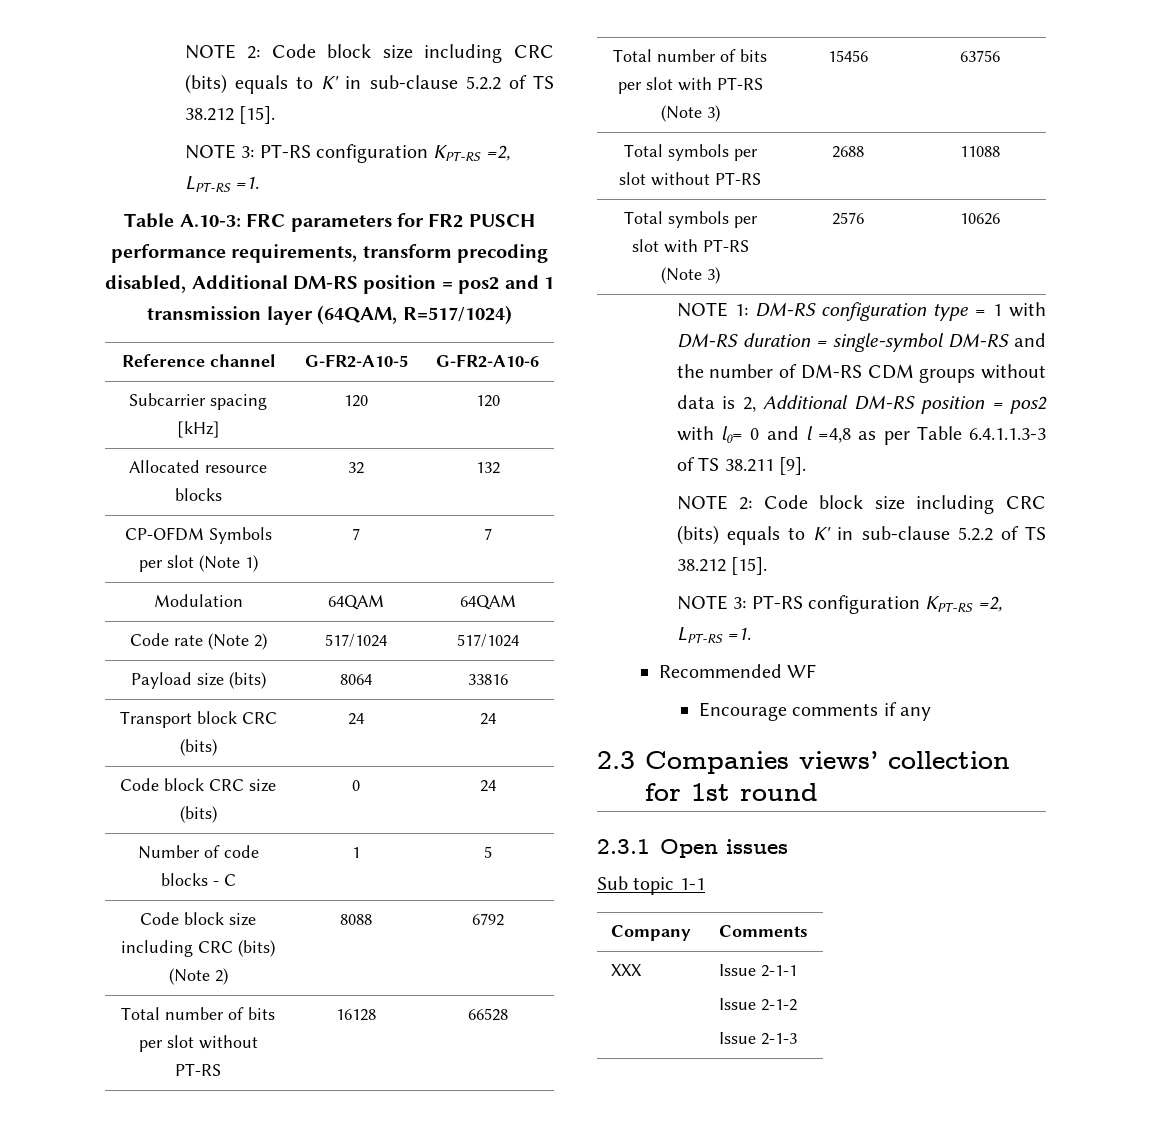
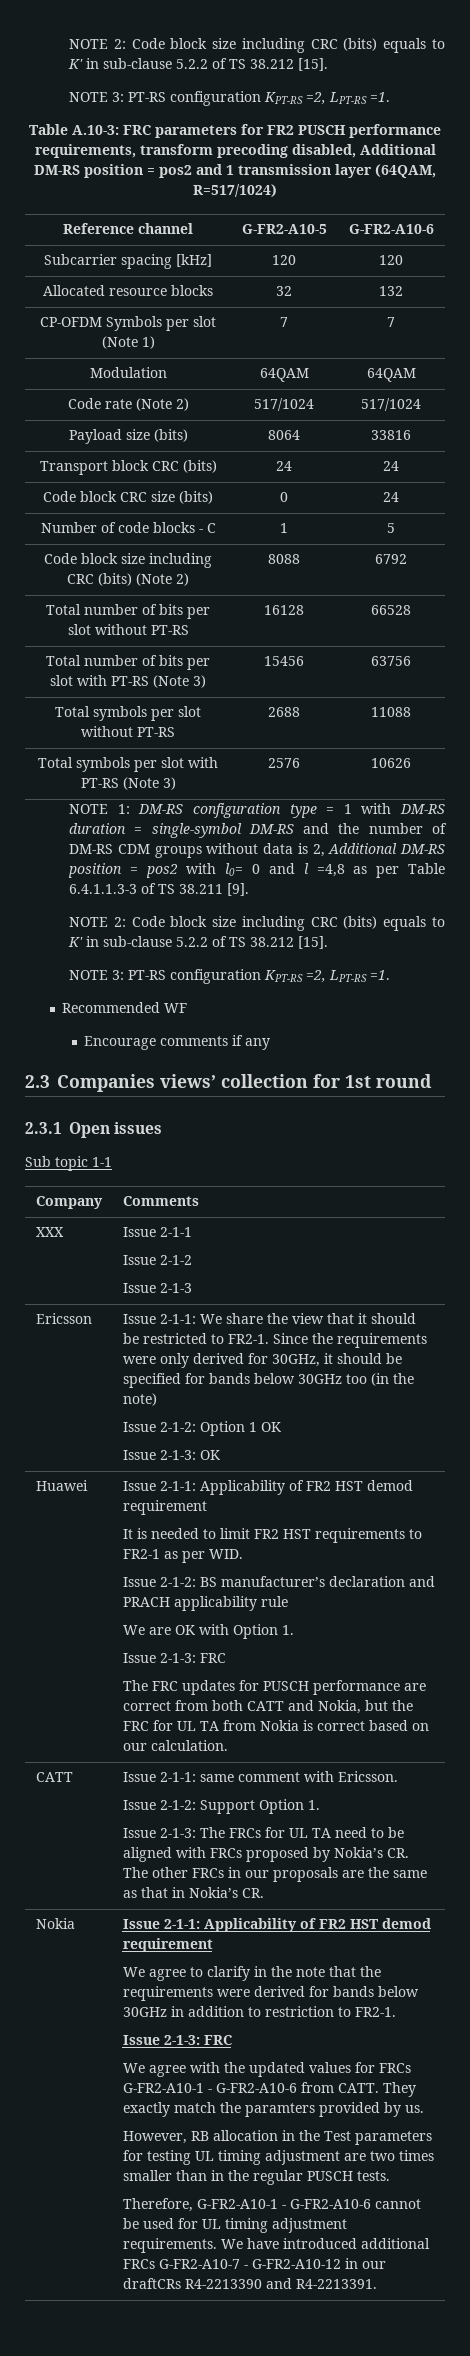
(797, 1039) none -> [35,1313,92,1324] [122,1313,416,1324] [122,1333,427,1348] [122,1353,402,1368] [122,1373,414,1388] [122,1393,157,1406] [122,1421,281,1436] [122,1450,220,1460] [35,1480,88,1491] [122,1480,413,1495] [122,1500,207,1515] [122,1528,422,1543] [122,1549,243,1563] [122,1576,435,1587] [122,1596,288,1611] [122,1624,294,1639] [122,1653,226,1663] [122,1680,426,1695] [122,1700,413,1714] [122,1720,429,1731] [122,1740,228,1751] [35,1772,73,1782] [122,1771,398,1782] [122,1799,320,1814] [122,1827,404,1838] [122,1847,409,1862] [122,1867,427,1882] [122,1887,264,1898] [35,1918,75,1929] [122,1918,431,1932] [122,1938,213,1952] [122,1966,381,1981] [122,1986,419,2001] [122,2006,396,2017] [122,2035,232,2045] [122,2062,411,2077] [122,2082,416,2097] [122,2102,424,2117] [122,2130,432,2145] [122,2150,434,2165] [122,2170,390,2185] [122,2198,421,2212] [122,2218,347,2233] [122,2238,430,2253] [122,2258,386,2269] [122,2278,377,2289] // Ericsson | Issue 2-1-1: We share the view that it should be restricted to FR2-1. Since the requirements were only derived for 30GHz, it should be specified for bands below 30GHz too (in the note) // Issue 2-1-2: Option 1 OK // Issue 2-1-3: OK // Huawei | Issue 2-1-1: Applicability of FR2 HST demod requirement // It is needed to limit FR2 HST requirements to FR2-1 as per WID. // Issue 2-1-2: BS manufacturer’s declaration and PRACH applicability rule // We are OK with Option 1. // Issue 2-1-3: FRC // The FRC updates for PUSCH performance are correct from both CATT and Nokia, but the FRC for UL TA from Nokia is correct based on our calculation. // CATT | Issue 2-1-1: same comment with Ericsson. // Issue 2-1-2: Support Option 1. // Issue 2-1-3: The FRCs for UL TA need to be aligned with FRCs proposed by Nokia’s CR. The other FRCs in our proposals are the same as that in Nokia’s CR. // Nokia | Issue 2-1-1: Applicability of FR2 HST demod requirement // We agree to clarify in the note that the requirements were derived for bands below 30GHz in addition to restriction to FR2-1. // Issue 2-1-3: FRC // We agree with the updated values for FRCs G-FR2-A10-1 - G-FR2-A10-6 from CATT. They exactly match the paramters provided by us. // However, RB allocation in the Test parameters for testing UL timing adjustment are two times smaller than in the regular PUSCH tests. // Therefore, G-FR2-A10-1 - G-FR2-A10-6 cannot be used for UL timing adjustment requirements. We have introduced additional FRCs G-FR2-A10-7 - G-FR2-A10-12 in our draftCRs R4-2213390 and R4-2213391.

